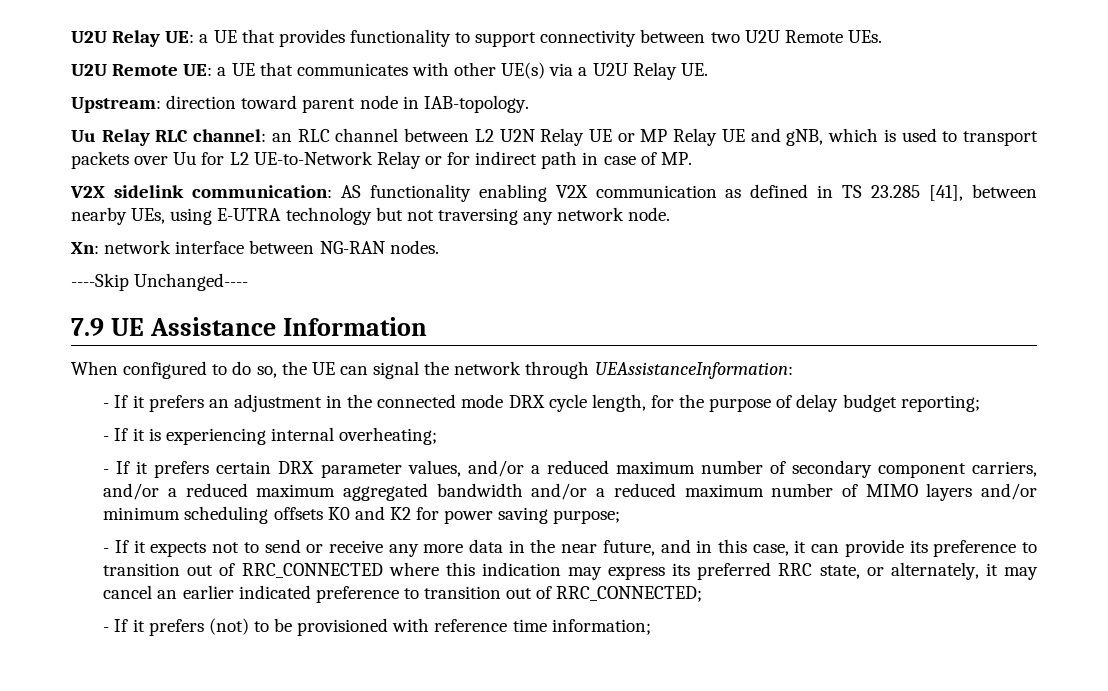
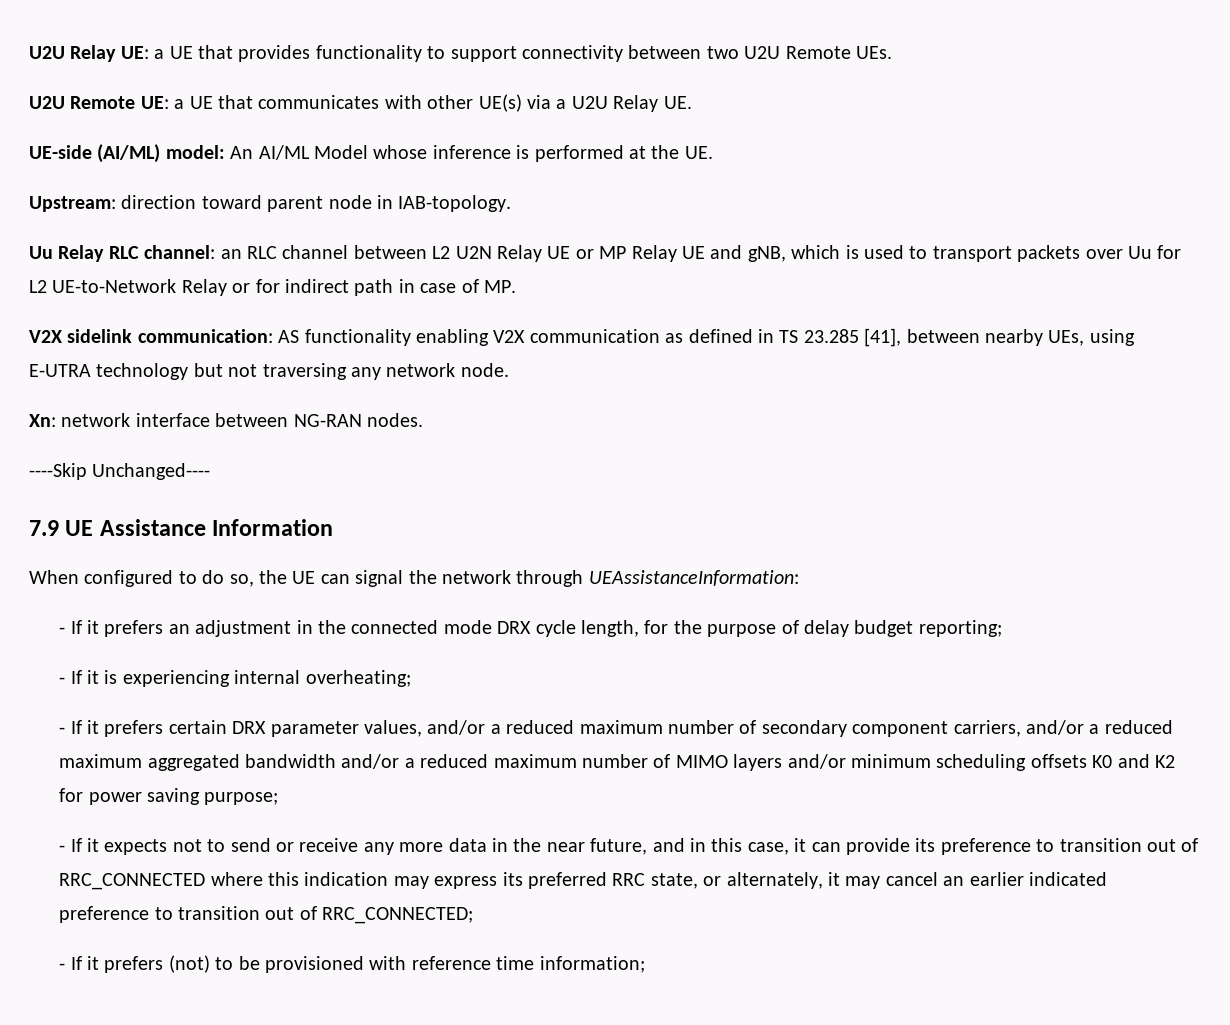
(708, 69) none -> [29,144,713,163] // UE-side (AI/ML) model: An AI/ML Model whose inference is performed at the UE.

